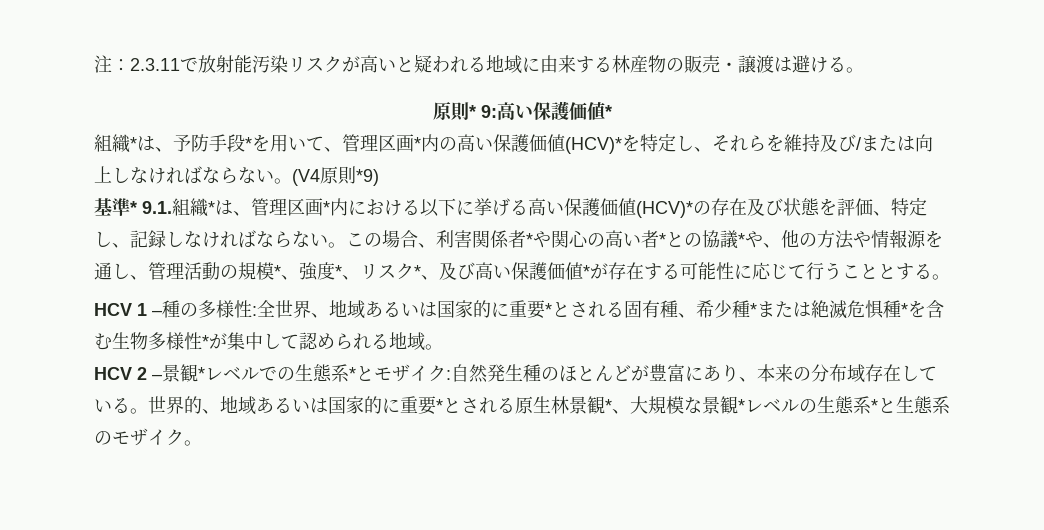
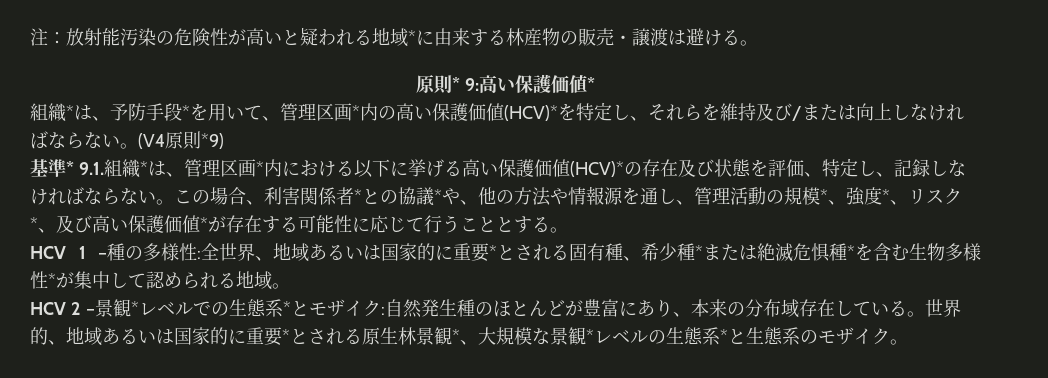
[130,57,198,72] 2.3.11で -> (66, 38) none
[288,56,342,73] リスク -> [156,28,228,46] の危険性
(522, 64) none -> [408,30,416,44] *
[533,230,666,248] や関心の高い者* -> (362, 196) none

